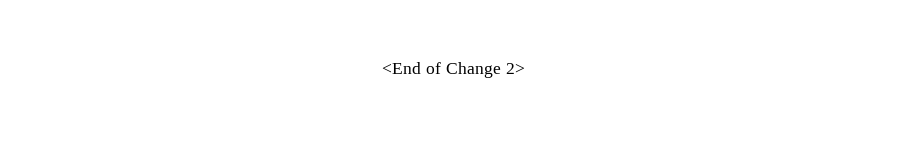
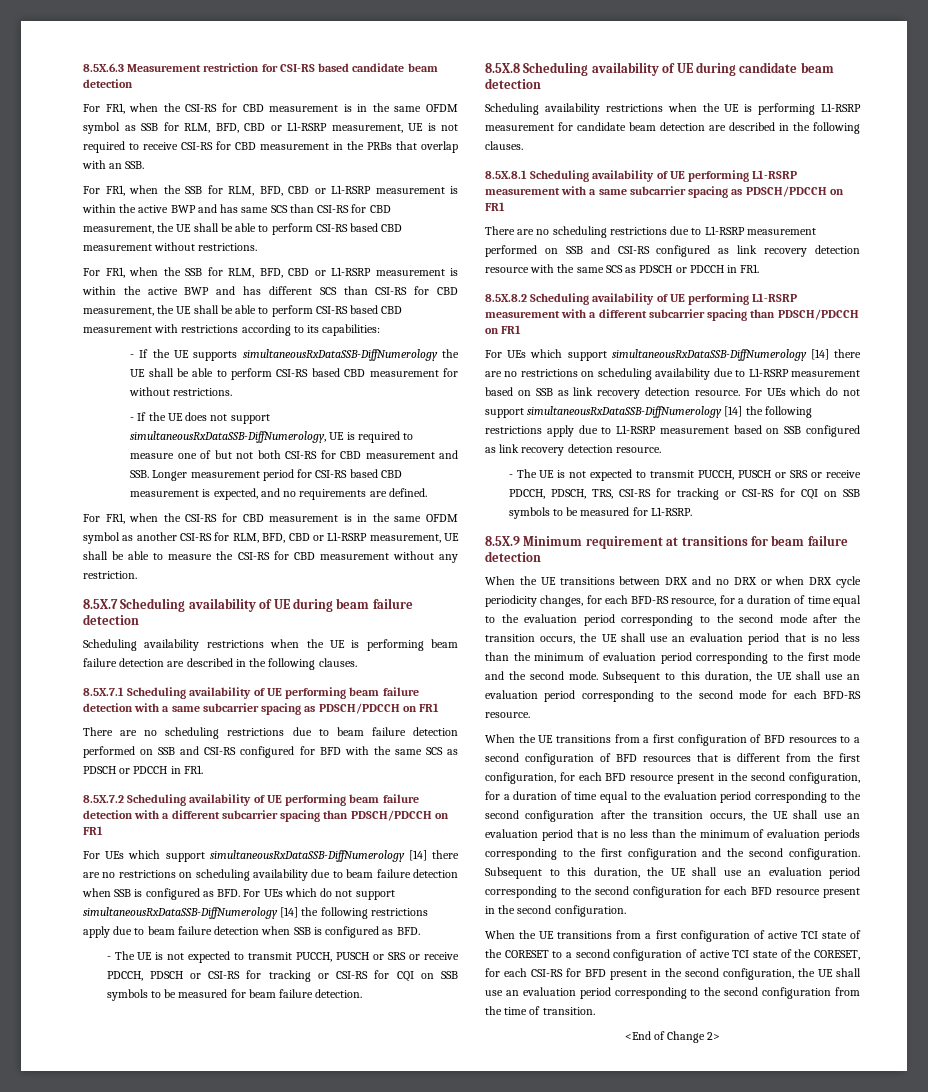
(382, 68) none -> [83,63,438,72] [83,79,133,88] [83,103,458,114] [83,122,458,134] [83,141,458,153] [82,160,145,169] [83,185,458,196] [82,204,391,213] [83,223,403,235] [83,242,258,251] [83,267,458,278] [82,286,458,295] [83,305,403,317] [83,324,381,336] [130,349,459,361] [130,368,458,380] [129,387,233,396] [130,412,270,424] [130,431,414,443] [130,450,458,459] [130,469,402,481] [130,488,427,500] [83,513,458,524] [83,532,460,544] [83,551,458,563] [83,571,137,579] [83,598,413,612] [83,614,139,625] [83,639,458,651] [83,658,357,670] [83,687,419,699] [83,703,440,715] [83,727,458,739] [83,746,458,758] [83,765,203,774] [83,794,419,806] [83,810,449,822] [83,826,103,835] [83,850,460,862] [83,869,458,881] [82,888,395,900] [83,907,428,919] [83,926,420,938] [106,951,459,963] [106,970,458,982] [106,989,363,1001] [485,62,834,76] [485,78,541,89] [485,103,861,115] [485,122,860,134] [485,141,523,150] [485,170,798,182] [485,186,844,198] [485,202,505,211] [485,226,816,238] [485,245,860,257] [485,264,760,273] [485,293,798,305] [485,309,859,321] [485,325,522,334] [485,349,861,361] [485,368,860,380] [485,387,860,399] [485,406,812,418] [485,425,860,437] [485,444,661,456] [508,469,861,481] [508,488,860,500] [508,507,692,519] [485,535,848,549] [485,551,541,562] [485,576,861,588] [485,595,861,607] [485,614,861,626] [485,633,860,645] [485,652,861,664] [485,671,860,683] [485,690,861,702] [485,712,530,718] [485,734,860,746] [485,753,860,765] [485,772,860,784] [485,791,861,803] [485,810,860,822] [485,829,860,841] [485,848,860,860] [485,867,860,879] [485,886,860,898] [485,905,626,917] [485,930,861,942] [485,949,860,961] [485,968,861,980] [485,987,860,999] [485,1006,595,1015] 8.5X.6.3 Measurement restriction for CSI-RS based candidate beam detection // For FR1, when the CSI-RS for CBD measurement is in the same OFDM symbol as SSB for RLM, BFD, CBD or L1-RSRP measurement, UE is not required to receive CSI-RS for CBD measurement in the PRBs that overlap with an SSB. // For FR1, when the SSB for RLM, BFD, CBD or L1-RSRP measurement is within the active BWP and has same SCS than CSI-RS for CBD measurement, the UE shall be able to perform CSI-RS based CBD measurement without restrictions. // For FR1, when the SSB for RLM, BFD, CBD or L1-RSRP measurement is within the active BWP and has different SCS than CSI-RS for CBD measurement, the UE shall be able to perform CSI-RS based CBD measurement with restrictions according to its capabilities: // - If the UE supports simultaneousRxDataSSB-DiffNumerology the UE shall be able to perform CSI-RS based CBD measurement for without restrictions. // - If the UE does not support simultaneousRxDataSSB-DiffNumerology, UE is required to measure one of but not both CSI-RS for CBD measurement and SSB. Longer measurement period for CSI-RS based CBD measurement is expected, and no requirements are defined. // For FR1, when the CSI-RS for CBD measurement is in the same OFDM symbol as another CSI-RS for RLM, BFD, CBD or L1-RSRP measurement, UE shall be able to measure the CSI-RS for CBD measurement without any restriction. // 8.5X.7 Scheduling availability of UE during beam failure detection // Scheduling availability restrictions when the UE is performing beam failure detection are described in the following clauses. // 8.5X.7.1 Scheduling availability of UE performing beam failure detection with a same subcarrier spacing as PDSCH/PDCCH on FR1 // There are no scheduling restrictions due to beam failure detection performed on SSB and CSI-RS configured for BFD with the same SCS as PDSCH or PDCCH in FR1. // 8.5X.7.2 Scheduling availability of UE performing beam failure detection with a different subcarrier spacing than PDSCH/PDCCH on FR1 // For UEs which support simultaneousRxDataSSB-DiffNumerology [14] there are no restrictions on scheduling availability due to beam failure detection when SSB is configured as BFD. For UEs which do not support simultaneousRxDataSSB-DiffNumerology [14] the following restrictions apply due to beam failure detection when SSB is configured as BFD. // - The UE is not expected to transmit PUCCH, PUSCH or SRS or receive PDCCH, PDSCH or CSI-RS for tracking or CSI-RS for CQI on SSB symbols to be measured for beam failure detection. // 8.5X.8 Scheduling availability of UE during candidate beam detection // Scheduling availability restrictions when the UE is performing L1-RSRP measurement for candidate beam detection are described in the following clauses. // 8.5X.8.1 Scheduling availability of UE performing L1-RSRP measurement with a same subcarrier spacing as PDSCH/PDCCH on FR1 // There are no scheduling restrictions due to L1-RSRP measurement performed on SSB and CSI-RS configured as link recovery detection resource with the same SCS as PDSCH or PDCCH in FR1. // 8.5X.8.2 Scheduling availability of UE performing L1-RSRP measurement with a different subcarrier spacing than PDSCH/PDCCH on FR1 // For UEs which support simultaneousRxDataSSB-DiffNumerology [14] there are no restrictions on scheduling availability due to L1-RSRP measurement based on SSB as link recovery detection resource. For UEs which do not support simultaneousRxDataSSB-DiffNumerology [14] the following restrictions apply due to L1-RSRP measurement based on SSB configured as link recovery detection resource. // - The UE is not expected to transmit PUCCH, PUSCH or SRS or receive PDCCH, PDSCH, TRS, CSI-RS for tracking or CSI-RS for CQI on SSB symbols to be measured for L1-RSRP. // 8.5X.9 Minimum requirement at transitions for beam failure detection // When the UE transitions between DRX and no DRX or when DRX cycle periodicity changes, for each BFD-RS resource, for a duration of time equal to the evaluation period corresponding to the second mode after the transition occurs, the UE shall use an evaluation period that is no less than the minimum of evaluation period corresponding to the first mode and the second mode. Subsequent to this duration, the UE shall use an evaluation period corresponding to the second mode for each BFD-RS resource. // When the UE transitions from a first configuration of BFD resources to a second configuration of BFD resources that is different from the first configuration, for each BFD resource present in the second configuration, for a duration of time equal to the evaluation period corresponding to the second configuration after the transition occurs, the UE shall use an evaluation period that is no less than the minimum of evaluation periods corresponding to the first configuration and the second configuration. Subsequent to this duration, the UE shall use an evaluation period corresponding to the second configuration for each BFD resource present in the second configuration. // When the UE transitions from a first configuration of active TCI state of the CORESET to a second configuration of active TCI state of the CORESET, for each CSI-RS for BFD present in the second configuration, the UE shall use an evaluation period corresponding to the second configuration from the time of transition. //

